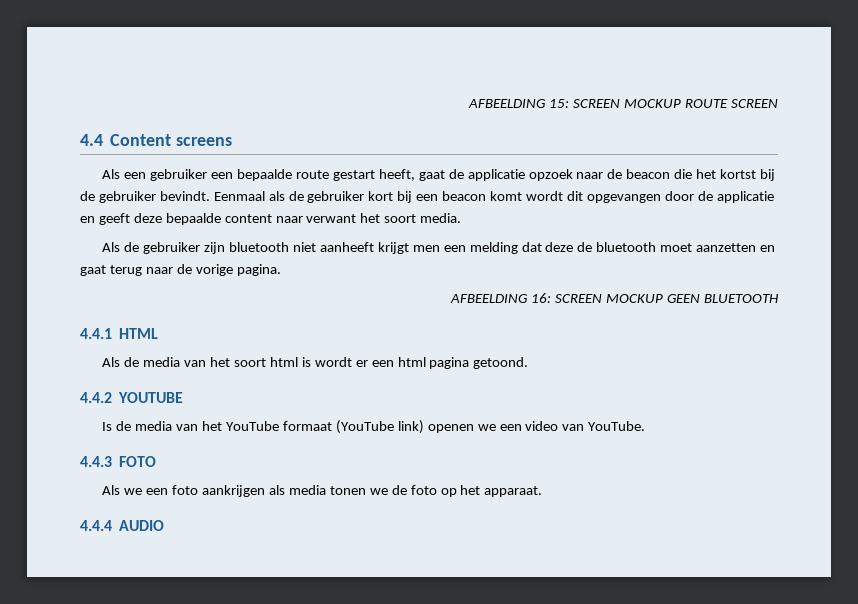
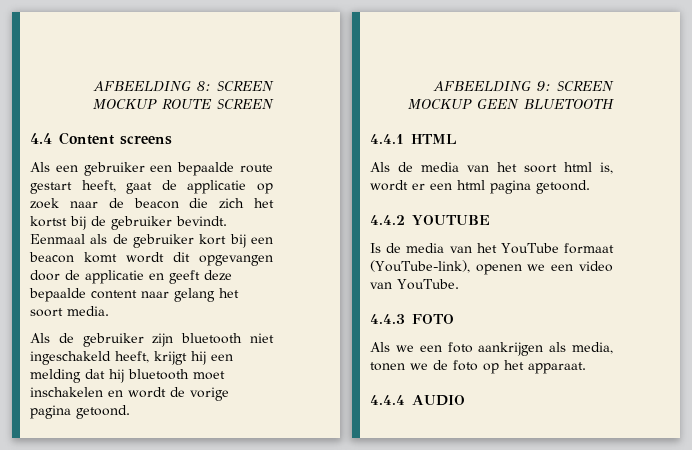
[468,99,570,108] AFBEELDING 15: -> [93,81,211,92] AFBEELDING 8:
[528,169,573,181] opzoek -> [257,183,273,194] [30,198,59,209] op zoek
(693, 174) none -> [219,198,245,209] zich
[306,214,357,223] verwant -> [174,288,215,302] gelang
[319,242,776,254] [80,264,281,276] [450,293,552,303] aanheeft krijgt men een melding dat deze de bluetooth moet aanzetten en gaat terug naar de vorige pagina. // AFBEELDING 16: -> [30,351,233,365] [30,369,225,383] [30,387,229,401] [30,405,130,419] [433,81,551,92] ingeschakeld heeft, krijgt hij een melding dat hij bluetooth moet inschakelen en wordt de vorige pagina getoond. // AFBEELDING 9:
[301,357,311,367] is -> [600,162,613,174] is,
[335,420,424,434] (YouTube link) -> [370,260,470,273] (YouTube-link),
[288,485,326,495] media -> [572,342,613,354] media,

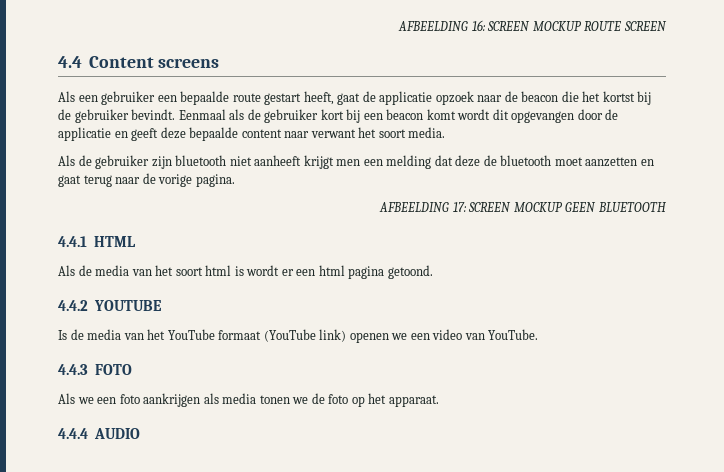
[93,81,211,92] AFBEELDING 8: -> [398,20,486,31] AFBEELDING 16:
[257,183,273,194] [30,198,59,209] op zoek -> [435,91,474,105] opzoek
[219,198,245,209] zich -> (579, 96) none
[174,288,215,302] gelang -> [310,129,356,138] verwant
[30,351,233,365] [30,369,225,383] [30,387,229,401] [30,405,130,419] [433,81,551,92] ingeschakeld heeft, krijgt hij een melding dat hij bluetooth moet inschakelen en wordt de vorige pagina getoond. // AFBEELDING 9: -> [254,155,654,169] [58,173,235,187] [379,202,467,212] aanheeft krijgt men een melding dat deze de bluetooth moet aanzetten en gaat terug naar de vorige pagina. // AFBEELDING 17:
[600,162,613,174] is, -> [234,266,244,276] is
[370,260,470,273] (YouTube-link), -> [263,329,347,342] (YouTube link)
[572,342,613,354] media, -> [222,393,257,404] media

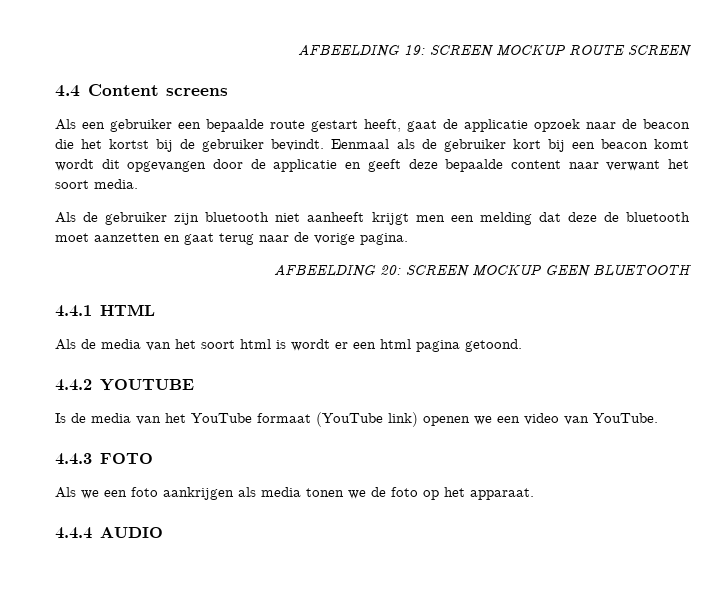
[398,20,486,31] AFBEELDING 16: -> [298,44,425,57] AFBEELDING 19:
[452,202,467,212] 17: -> [380,265,401,275] 20:

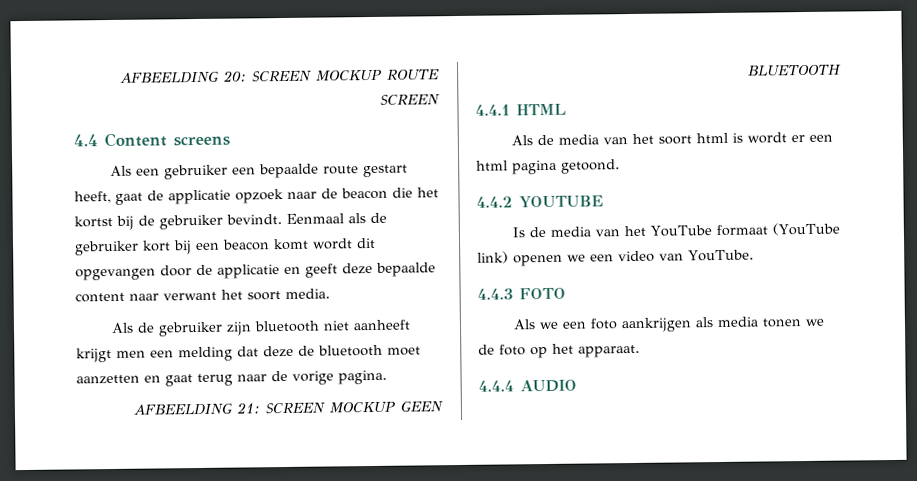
[298,44,425,57] AFBEELDING 19: -> [120,70,247,84] AFBEELDING 20:
[380,265,401,275] 20: -> [236,402,260,414] 21:

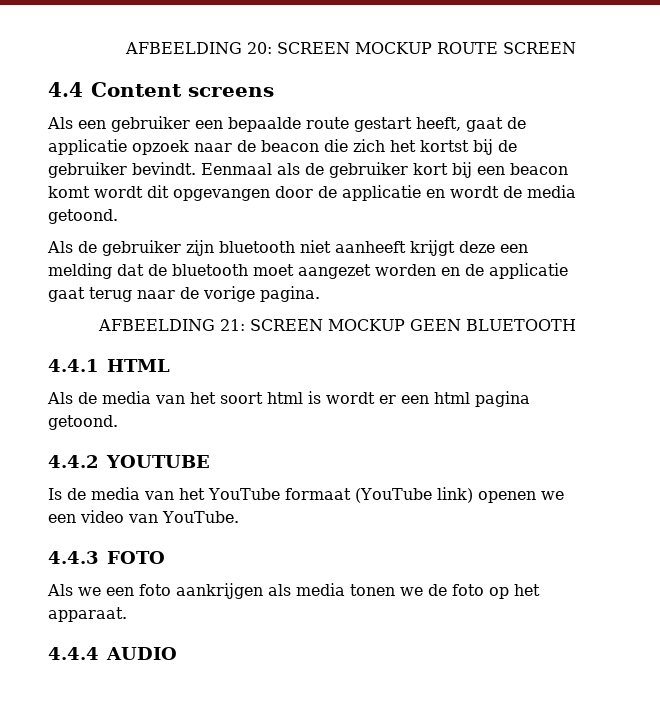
(413, 192) none -> [353,139,385,152] zich
[305,262,436,278] [75,288,330,303] geeft deze bepaalde content naar verwant het soort media. -> [450,185,576,198] [48,209,118,224] wordt de media getoond.
[116,350,146,358] men -> [459,241,495,253] deze
[263,345,294,358] deze -> (144, 270) none
[76,374,161,385] aanzetten en -> [298,263,568,279] aangezet worden en de applicatie

